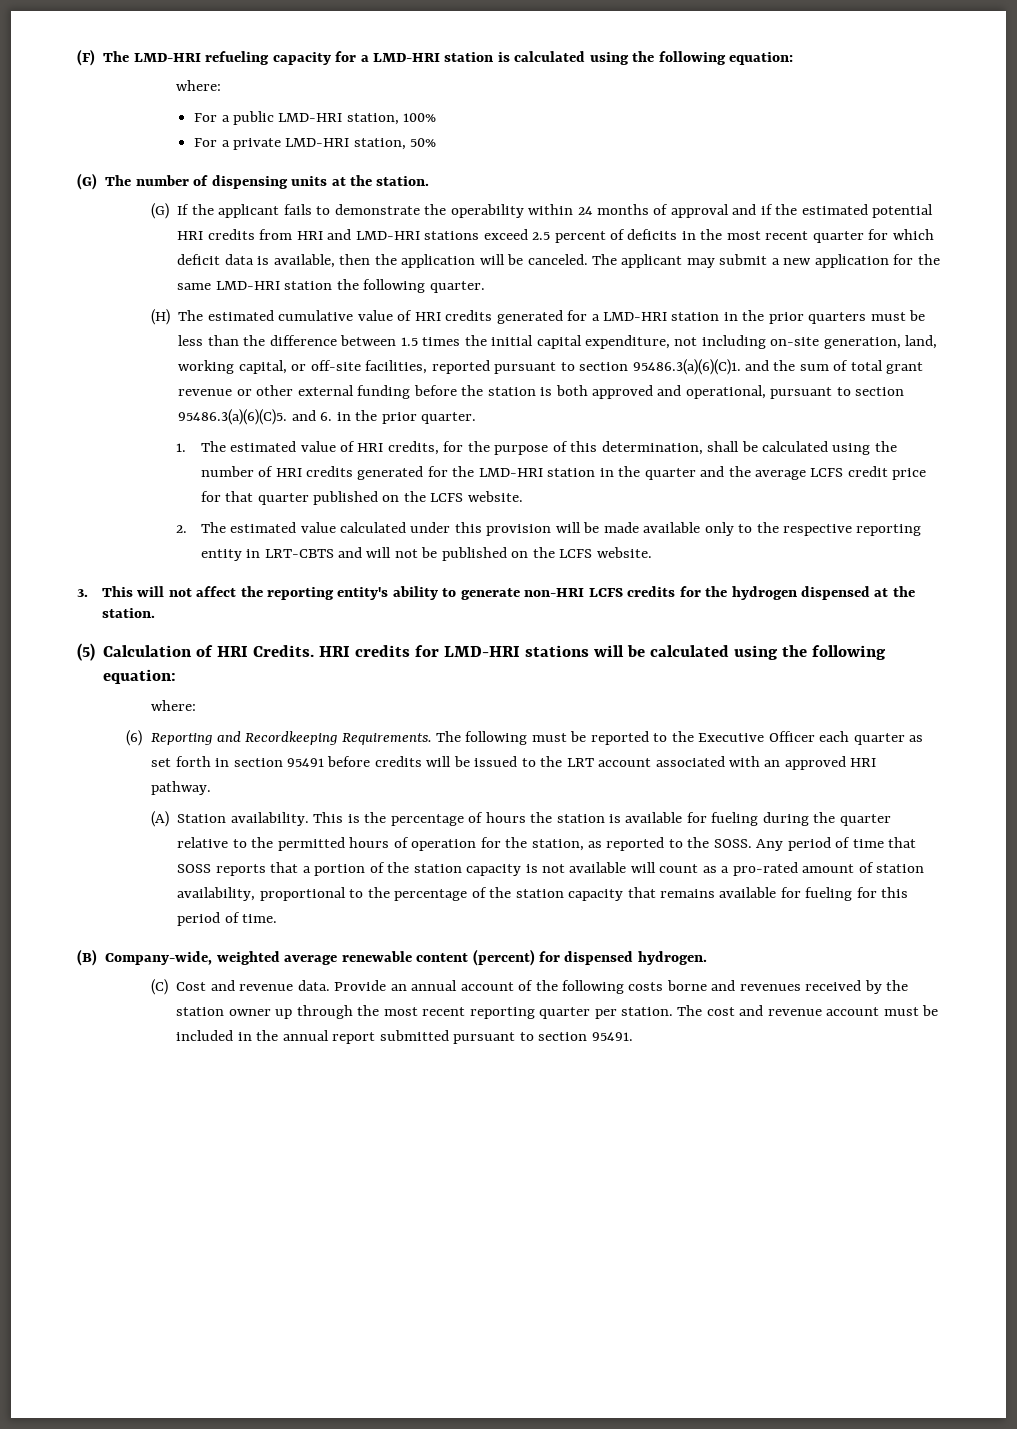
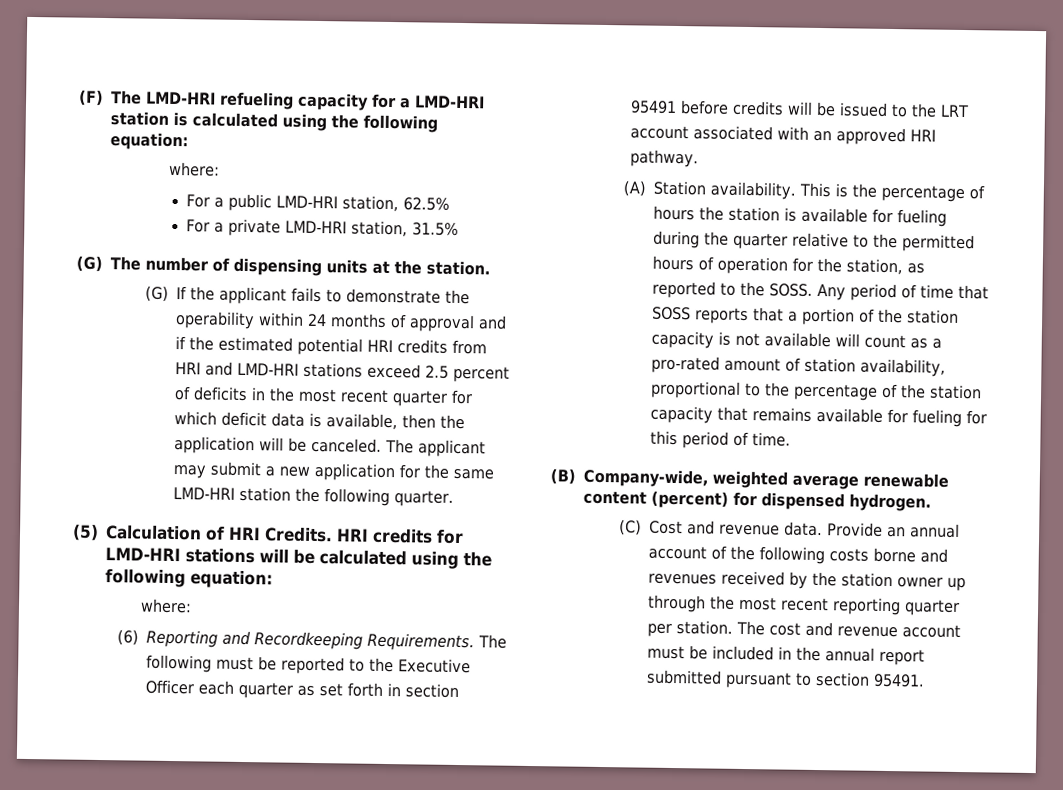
[403,113,437,122] 100% -> [403,197,451,211] 62.5%
[410,138,437,147] 50% -> [412,222,460,236] 31.5%
[151,309,926,325] [178,335,938,349] [178,359,924,375] [178,385,905,399] [178,409,477,425] [175,441,897,455] [200,466,927,480] [200,491,523,505] [175,522,922,536] [200,547,652,561] [77,586,915,600] [101,608,155,618] // (H) The estimated cumulative value of HRI credits generated for a LMD-HRI station in the prior quarters must be less than the difference between 1.5 times the initial capital expenditure, not including on-site generation, land, working capital, or off-site facilities, reported pursuant to section 95486.3(a)(6)(C)1. and the sum of total grant revenue or other external funding before the station is both approved and operational, pursuant to section 95486.3(a)(6)(C)5. and 6. in the prior quarter. // 1. The estimated value of HRI credits, for the purpose of this determination, shall be calculated using the number of HRI credits generated for the LMD-HRI station in the quarter and the average LCFS credit price for that quarter published on the LCFS website. // 2. The estimated value calculated under this provision will be made available only to the respective reporting entity in LRT-CBTS and will not be published on the LCFS website. // 3. This will not affect the reporting entity's ability to generate non-HRI LCFS credits for the hydrogen dispensed at the station. -> (454, 498) none

